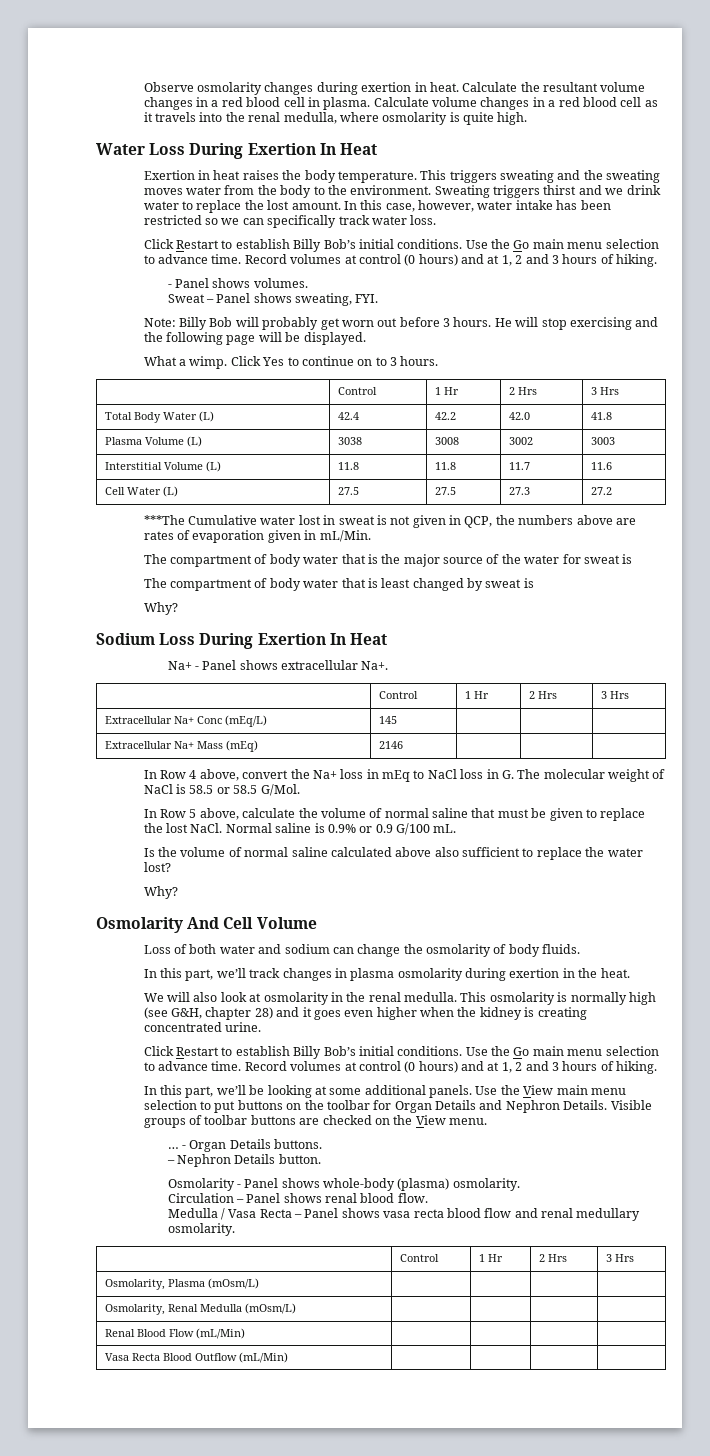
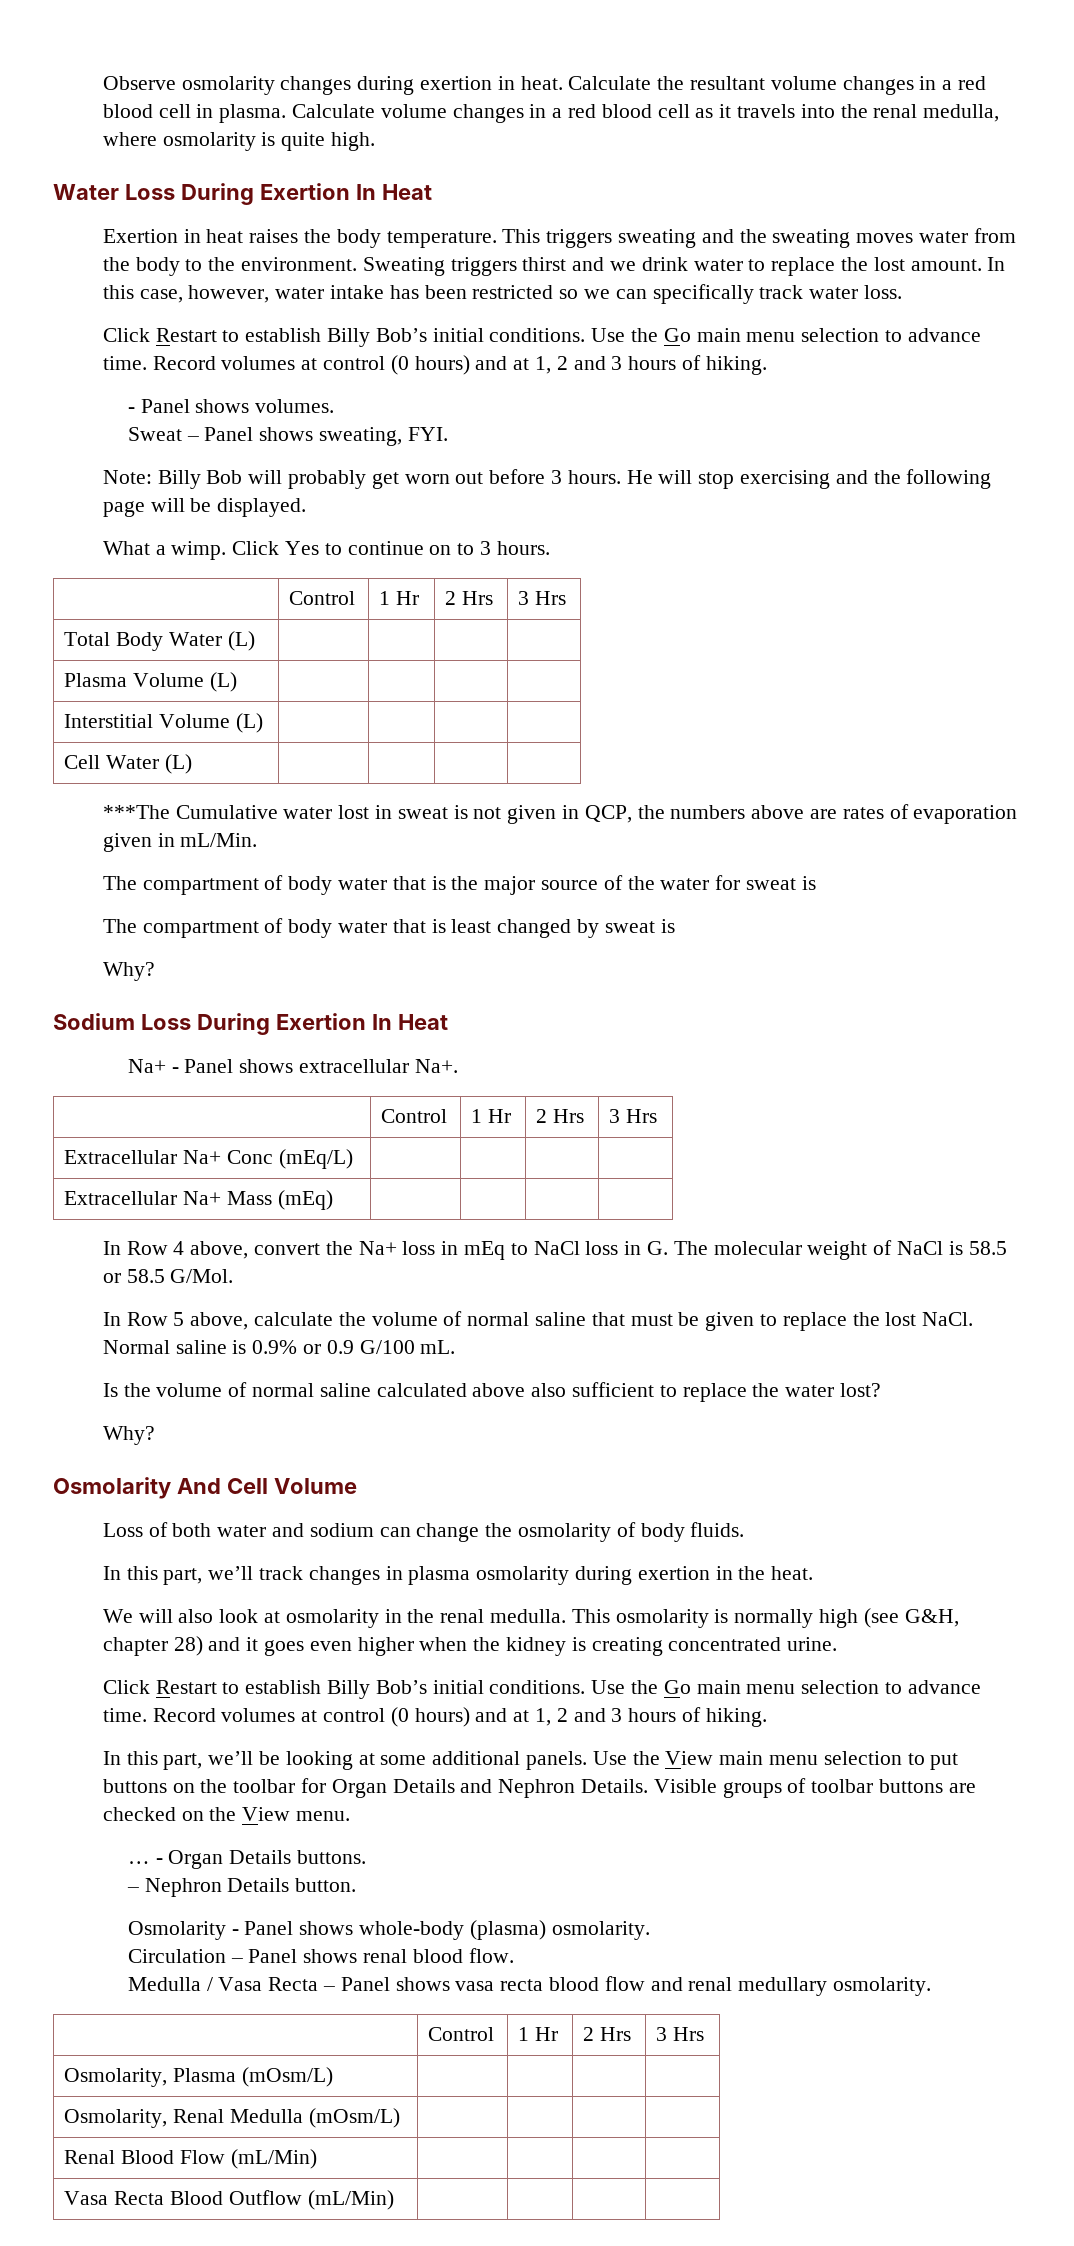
[338,412,360,420] [435,412,457,420] [509,412,531,420] [591,412,613,420] 42.4 | 42.2 | 42.0 | 41.8 -> (255, 641) | | |
[338,437,363,445] [435,437,460,445] [509,437,534,445] [591,437,616,445] 3038 | 3008 | 3002 | 3003 -> (238, 682) | | |
[338,462,360,470] [435,462,457,470] [509,462,531,470] [591,462,613,470] 11.8 | 11.8 | 11.7 | 11.6 -> (264, 723) | | |
[338,487,360,495] [435,487,457,495] [509,487,531,495] [591,487,613,495] 27.5 | 27.5 | 27.3 | 27.2 -> (193, 764) | | |
[379,716,398,724] 145 -> (353, 1159) none
[379,741,404,749] 2146 -> (333, 1200) none

